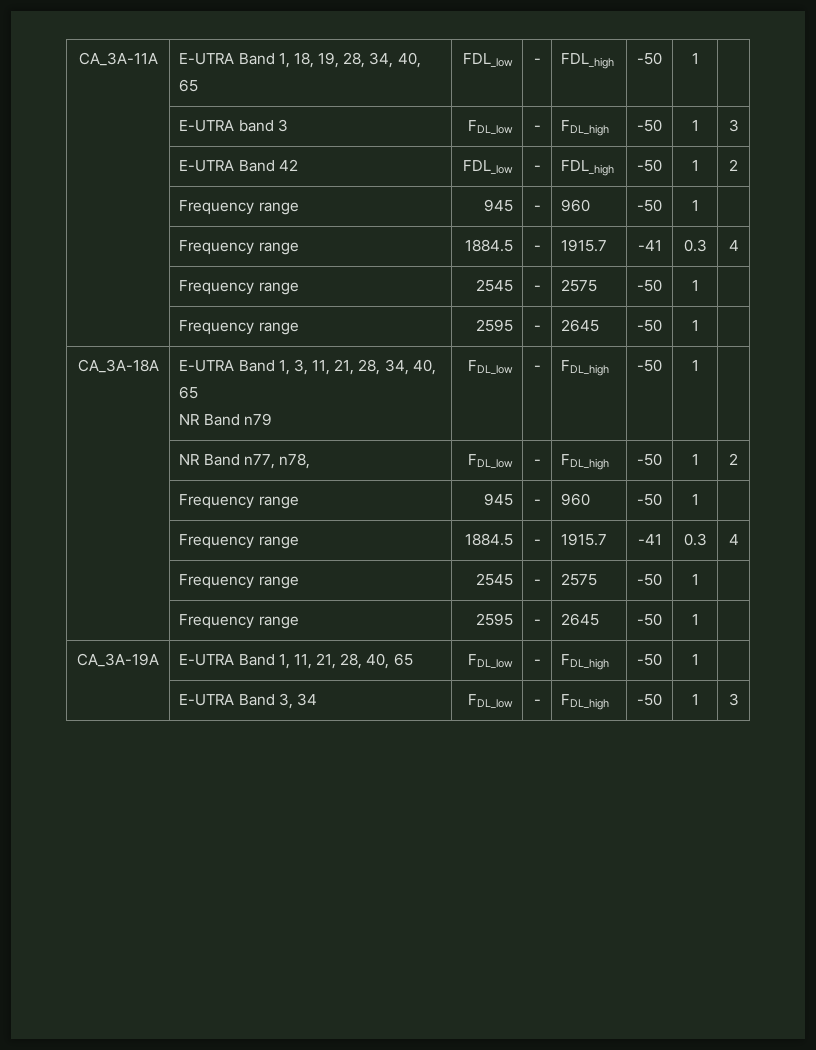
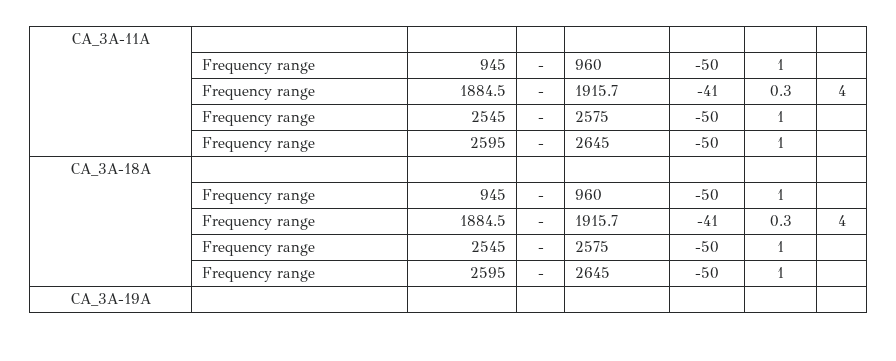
[179,52,421,68] [179,79,199,92] [462,53,513,67] [533,58,541,64] [561,53,615,69] [637,52,662,65] [691,53,699,64] [179,119,288,132] [467,120,513,134] [533,125,541,131] [561,120,610,136] [637,119,662,132] [691,120,699,131] [728,119,739,132] [179,159,298,172] [462,160,513,174] [533,165,541,171] [561,160,615,176] [637,159,662,172] [691,160,699,171] [729,159,738,171] E-UTRA Band 1, 18, 19, 28, 34, 40, 65 | FDL_low | - | FDL_high | -50 | 1 | // | E-UTRA band 3 | FDL_low | - | FDL_high | -50 | 1 | 3 // | E-UTRA Band 42 | FDL_low | - | FDL_high | -50 | 1 | 2 -> (150, 39) | | | | | |
[179,359,436,375] [179,386,199,399] [179,413,272,426] [467,360,513,374] [533,365,541,371] [561,360,610,376] [637,359,662,372] [691,360,699,371] [179,453,310,469] [467,454,513,468] [533,459,541,465] [561,454,610,470] [637,453,662,466] [691,454,699,465] [729,453,738,465] E-UTRA Band 1, 3, 11, 21, 28, 34, 40, 65 // NR Band n79 | FDL_low | - | FDL_high | -50 | 1 | // | NR Band n77, n78, | FDL_low | - | FDL_high | -50 | 1 | 2 -> (151, 169) | | | | | |
[179,653,413,669] [467,654,513,668] [533,659,541,665] [561,654,610,670] [637,653,662,666] [691,654,699,665] [179,693,317,709] [467,694,513,708] [533,699,541,705] [561,694,610,710] [637,693,662,706] [691,694,699,705] [728,693,739,706] E-UTRA Band 1, 11, 21, 28, 40, 65 | FDL_low | - | FDL_high | -50 | 1 | // | E-UTRA Band 3, 34 | FDL_low | - | FDL_high | -50 | 1 | 3 -> (151, 299) | | | | | |

